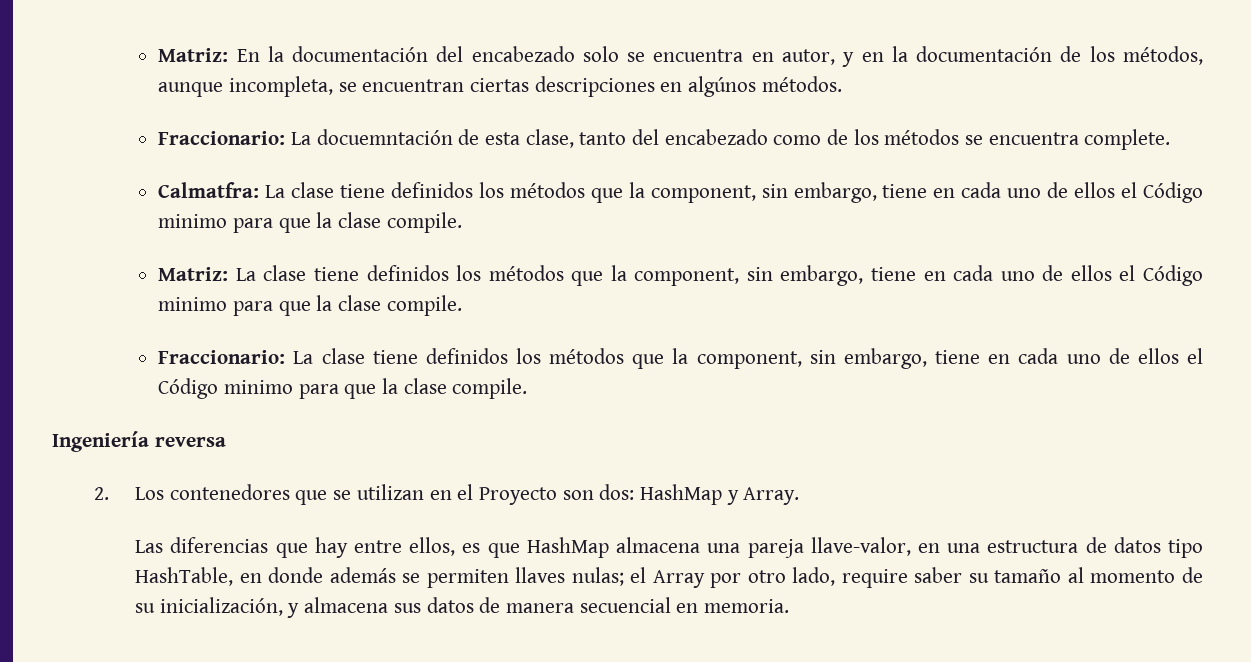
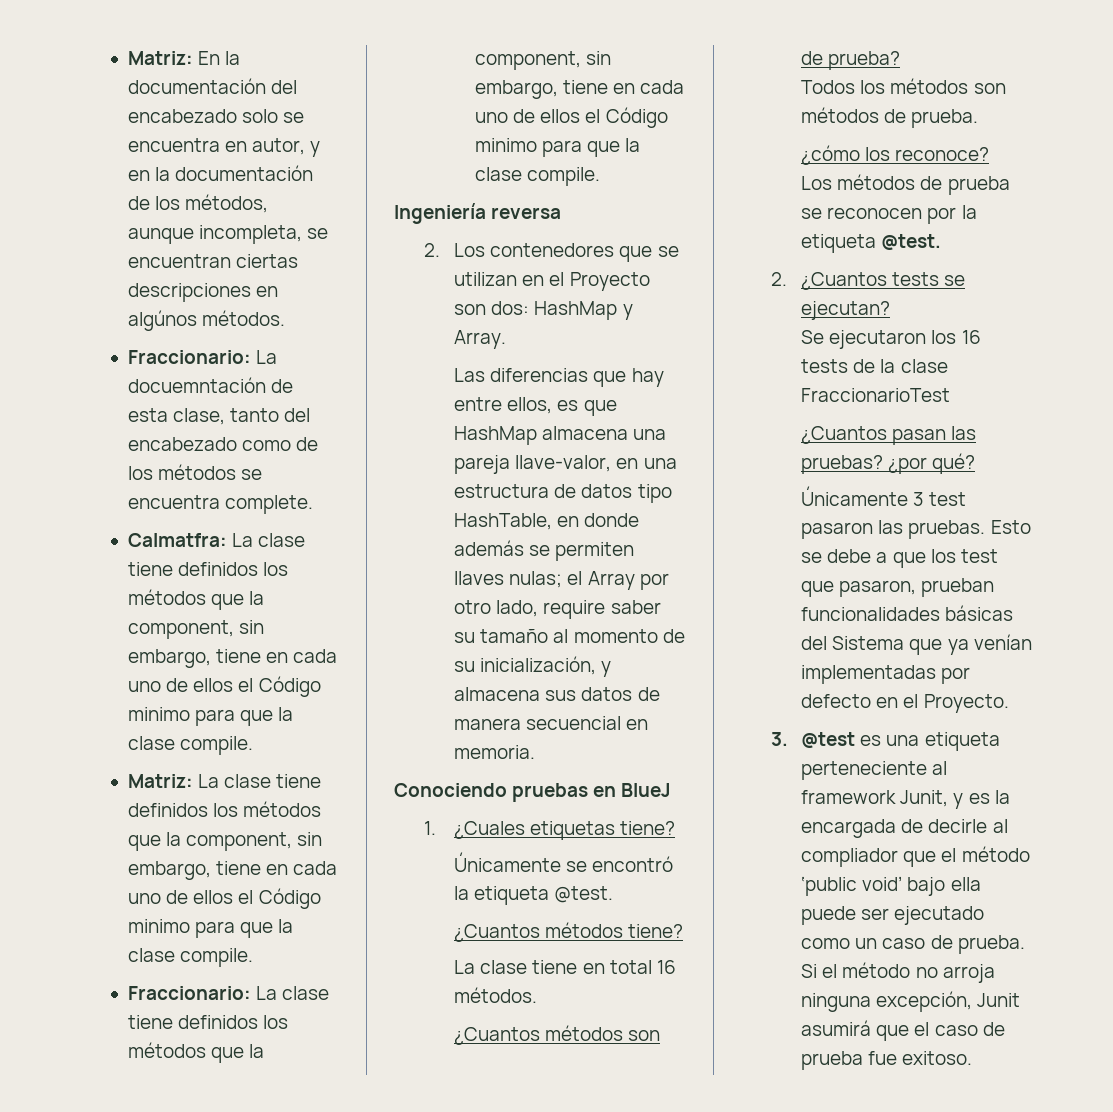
(789, 606) none -> [394,783,672,802] [424,821,676,840] [454,852,674,872] [454,886,614,905] [454,922,684,942] [454,960,676,974] [454,987,538,1003] [454,1025,661,1045] [801,51,901,70] [801,78,1006,94] [801,107,979,128] [801,145,990,165] [801,174,1010,195] [801,205,977,224] [801,234,942,253] [771,272,966,290] [801,301,891,320] [801,330,981,349] [801,359,948,373] [801,388,951,402] [801,426,977,445] [801,453,976,474] [801,486,967,506] [801,520,1031,539] [801,549,998,568] [801,578,995,597] [801,605,1014,621] [801,634,1032,655] [801,665,971,684] [801,694,1009,713] [771,732,1000,751] [801,761,948,780] [801,790,1010,809] [801,819,1008,838] [801,846,1030,867] [801,876,981,896] [801,906,985,925] [801,935,1025,954] [801,962,995,983] [801,991,1021,1012] [801,1020,1005,1041] [801,1051,973,1070] // Conociendo pruebas en BlueJ // 1. ¿Cuales etiquetas tiene? // Únicamente se encontró la etiqueta @test. // ¿Cuantos métodos tiene? // La clase tiene en total 16 métodos. // ¿Cuantos métodos son de prueba? // Todos los métodos son métodos de prueba. // ¿cómo los reconoce? // Los métodos de prueba se reconocen por la etiqueta @test. // 2. ¿Cuantos tests se ejecutan? // Se ejecutaron los 16 tests de la clase FraccionarioTest // ¿Cuantos pasan las pruebas? ¿por qué? // Únicamente 3 test pasaron las pruebas. Esto se debe a que los test que pasaron, prueban funcionalidades básicas del Sistema que ya venían implementadas por defecto en el Proyecto. // 3. @test es una etiqueta perteneciente al framework Junit, y es la encargada de decirle al compliador que el método ‘public void’ bajo ella puede ser ejecutado como un caso de prueba. Si el método no arroja ninguna excepción, Junit asumirá que el caso de prueba fue exitoso.

